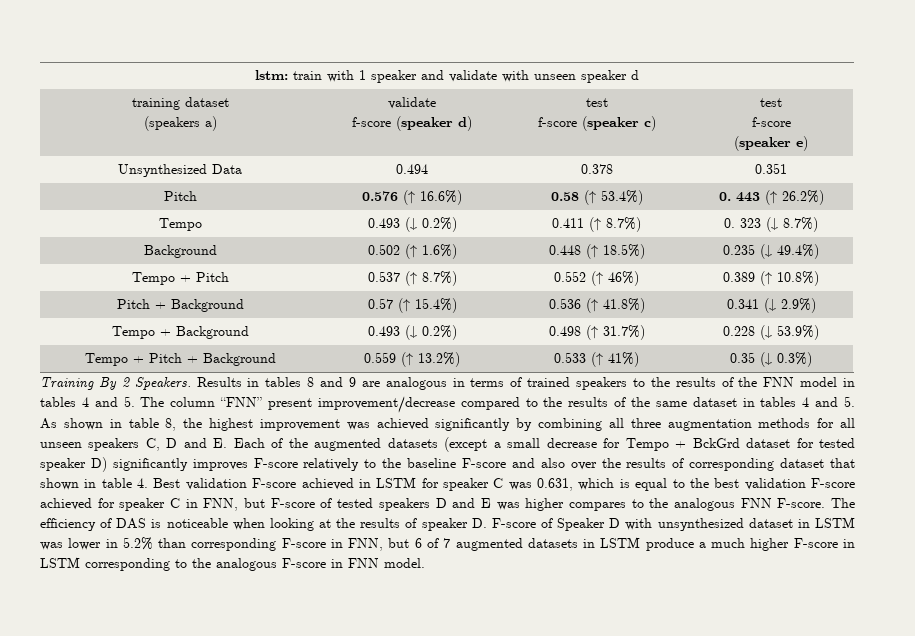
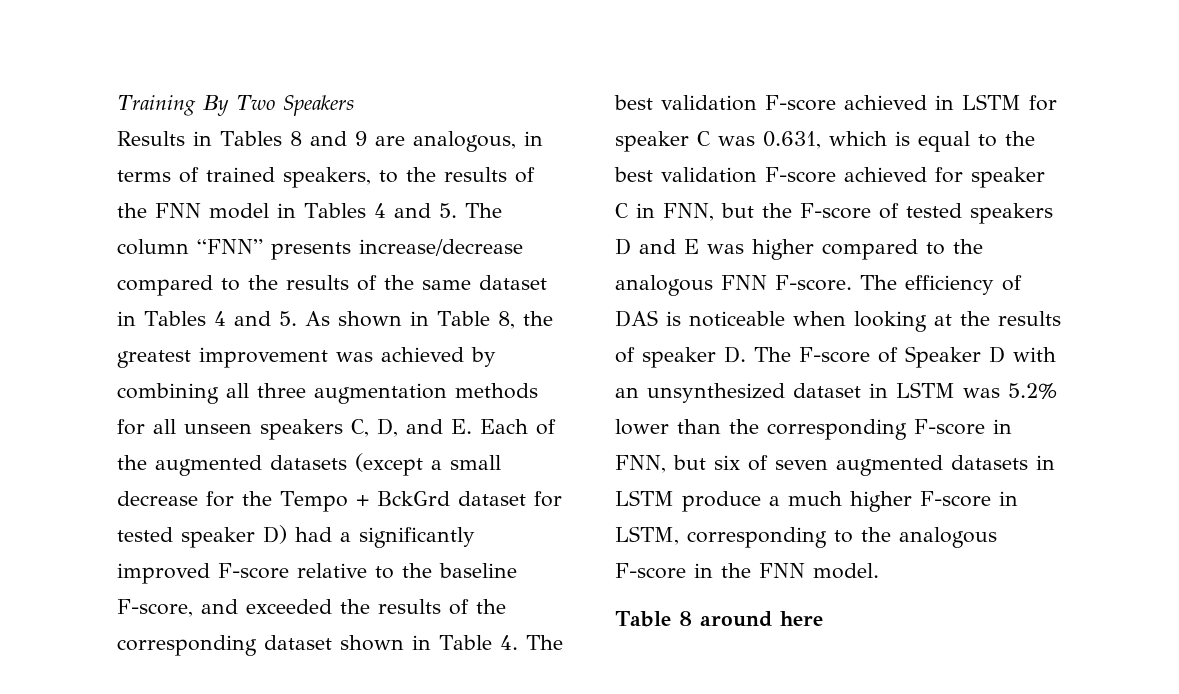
[255,70,639,83] [131,97,229,110] [143,116,217,131] [388,97,436,109] [352,116,472,131] [585,98,608,107] [537,116,656,131] [760,98,782,107] [751,117,791,127] [734,136,808,151] [118,164,242,177] [396,164,428,174] [580,164,613,174] [755,163,787,174] [163,191,197,201] [362,190,462,205] [550,190,643,205] [718,190,824,205] [158,218,202,231] [367,217,457,232] [552,217,641,232] [724,217,818,232] [143,245,217,258] [367,244,457,259] [548,244,645,259] [723,244,819,259] [131,272,229,285] [367,271,457,286] [554,271,639,286] [723,271,819,286] [116,299,244,312] [367,298,457,313] [548,298,645,313] [726,298,816,313] [111,326,249,339] [367,325,457,340] [548,325,645,340] [723,325,819,340] [84,353,276,366] [364,352,460,367] [554,352,639,367] [730,352,812,367] [40,377,191,390] lstm: train with 1 speaker and validate with unseen speaker d // training dataset // (speakers a) | validate // f-score (speaker d) | test // f-score (speaker c) | test // f-score // (speaker e) // Unsynthesized Data | 0.494 | 0.378 | 0.351 // Pitch | 0.576 (↑ 16.6%) | 0.58 (↑ 53.4%) | 0. 443 (↑ 26.2%) // Tempo | 0.493 (↓ 0.2%) | 0.411 (↑ 8.7%) | 0. 323 (↓ 8.7%) // Background | 0.502 (↑ 1.6%) | 0.448 (↑ 18.5%) | 0.235 (↓ 49.4%) // Tempo + Pitch | 0.537 (↑ 8.7%) | 0.552 (↑ 46%) | 0.389 (↑ 10.8%) // Pitch + Background | 0.57 (↑ 15.4%) | 0.536 (↑ 41.8%) | 0.341 (↓ 2.9%) // Tempo + Background | 0.493 (↓ 0.2%) | 0.498 (↑ 31.7%) | 0.228 (↓ 53.9%) // Tempo + Pitch + Background | 0.559 (↑ 13.2%) | 0.533 (↑ 41%) | 0.35 (↓ 0.3%) // Training By 2 Speakers. -> [117,95,354,116] Training By Two Speakers //
[265,377,302,387] tables -> [220,131,282,146] Tables
[385,377,447,390] analogous -> [412,131,516,152] analogous,
[576,377,627,390] speakers -> [283,167,371,188] speakers,
[40,397,76,407] tables -> [304,203,366,218] Tables
[268,396,455,413] present improvement/decrease -> [271,239,523,260] presents increase/decrease
[760,397,797,407] tables -> [144,311,206,326] Tables
[128,418,159,428] table -> [436,311,490,326] Table
[209,418,253,431] highest -> [117,350,191,368] greatest
[435,418,511,431] significantly -> (464, 354) none
[166,438,178,448] D -> [377,418,398,437] D,
(621, 443) none -> [242,491,272,506] the
[112,458,685,471] significantly improves F-score relatively to the baseline F-score and also over the results of -> [295,527,475,548] [117,563,517,584] [117,599,506,617] had a significantly improved F-score relative to the baseline F-score, and exceeded the results of the
[830,458,856,468] [40,478,181,490] that shown in table 4. Best -> [340,635,563,651] [614,95,653,110] shown in Table 4. The best
(266, 503) none -> [762,203,792,218] the
[568,502,626,511] compares -> [822,239,918,260] compared
(487, 523) none -> [754,347,791,362] The
(653, 524) none -> [615,387,639,398] an
[68,537,187,550] lower in 5.2% than -> [1008,383,1057,399] [615,419,759,435] 5.2% lower than the
[414,538,451,548] 6 of 7 -> [714,455,828,471] six of seven
[40,557,80,568] LSTM -> [615,526,679,545] LSTM,
(343, 563) none -> [721,563,751,578] the
(425, 563) none -> [615,611,823,627] // Table 8 around here

